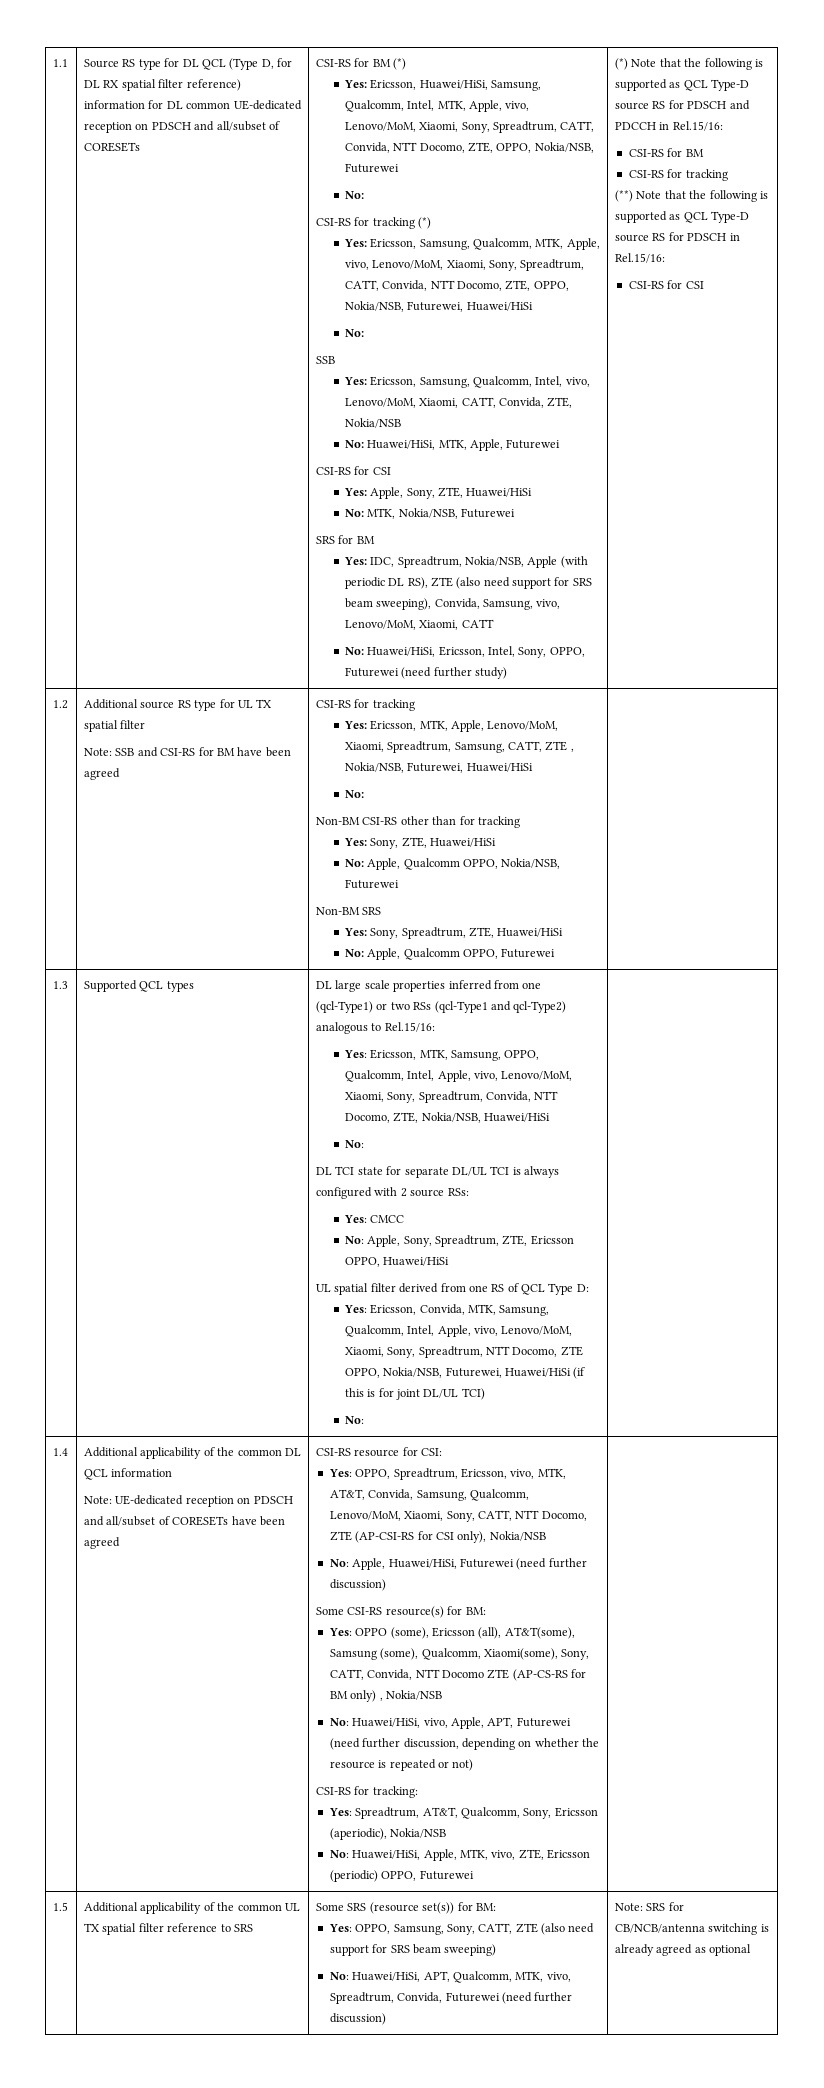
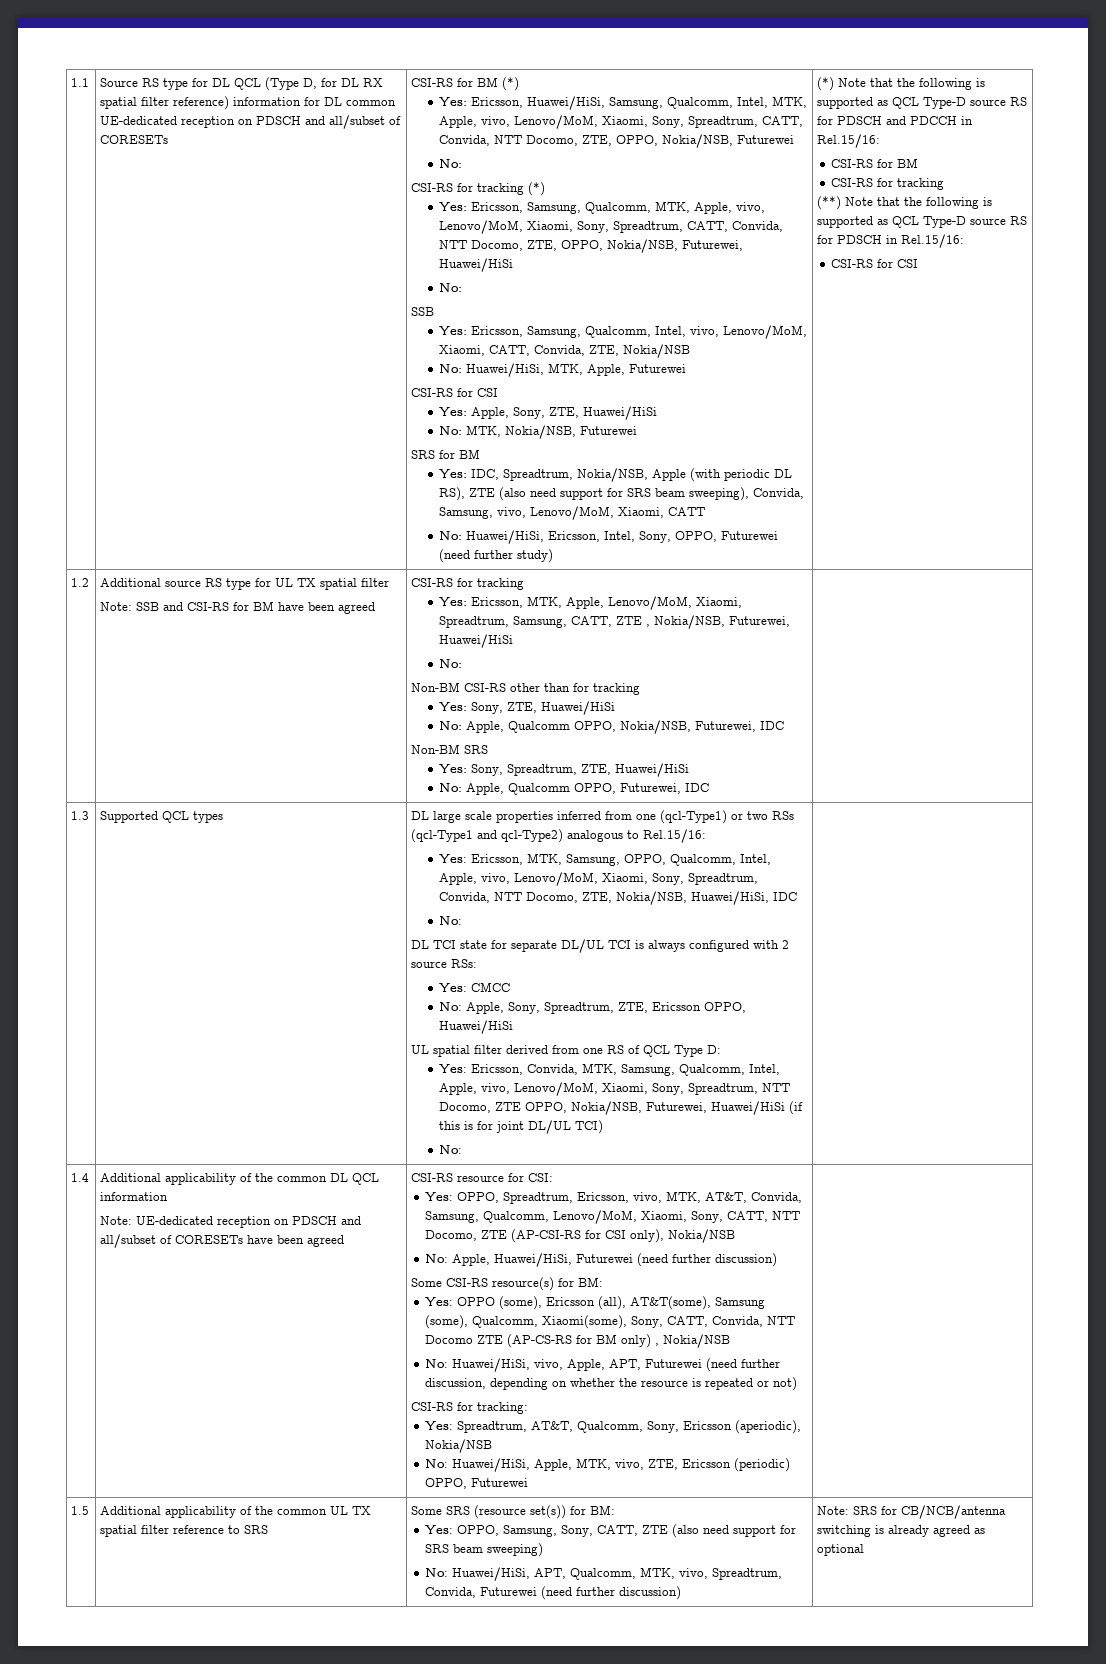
[344,879,399,889] Futurewei -> [694,721,784,732] Futurewei, IDC
[501,948,556,958] Futurewei -> [619,783,709,794] Futurewei, IDC
[483,1113,550,1122] Huawei/HiSi -> [690,891,797,905] Huawei/HiSi, IDC

